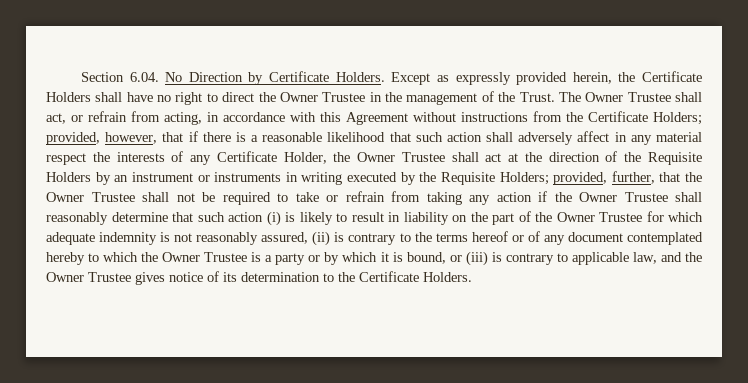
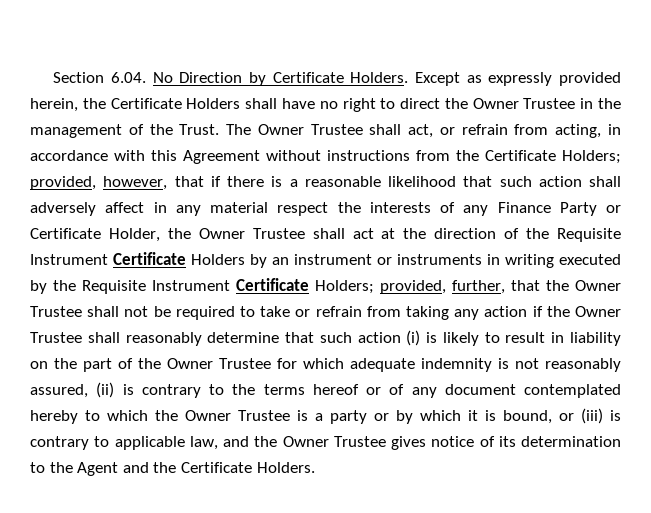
(212, 160) none -> [497,202,621,216] Finance Party or
(702, 158) none -> [30,252,186,265] Instrument Certificate
(495, 178) none -> [152,278,309,291] Instrument Certificate
(355, 277) none -> [77,462,177,476] Agent and the

